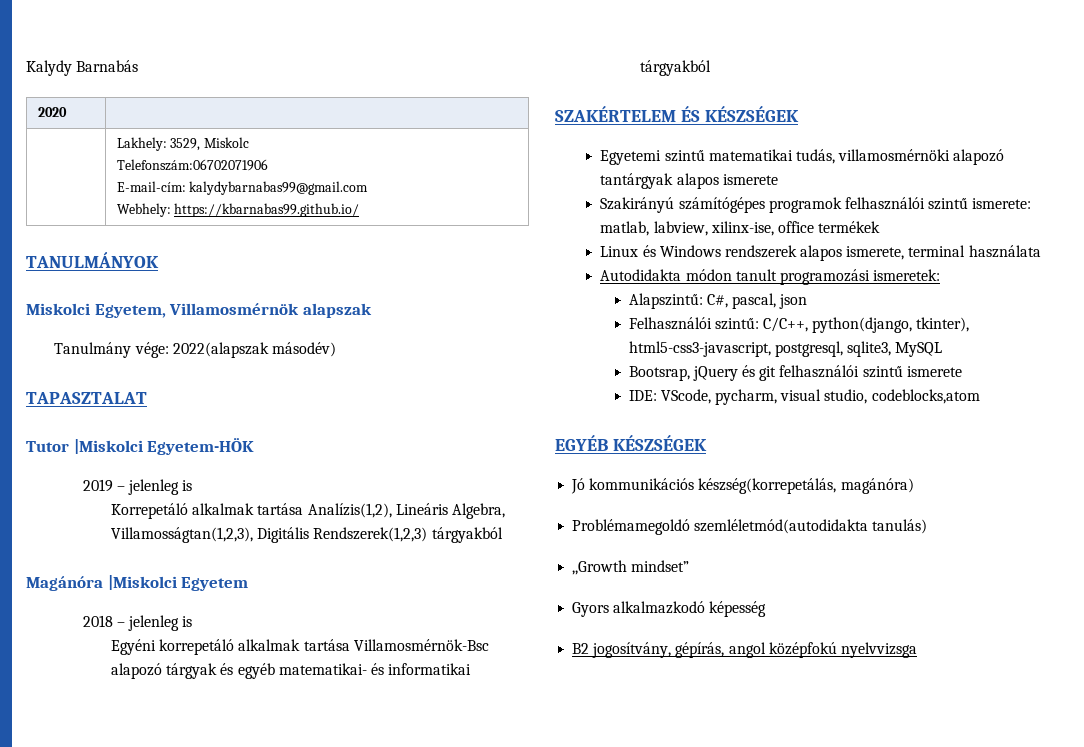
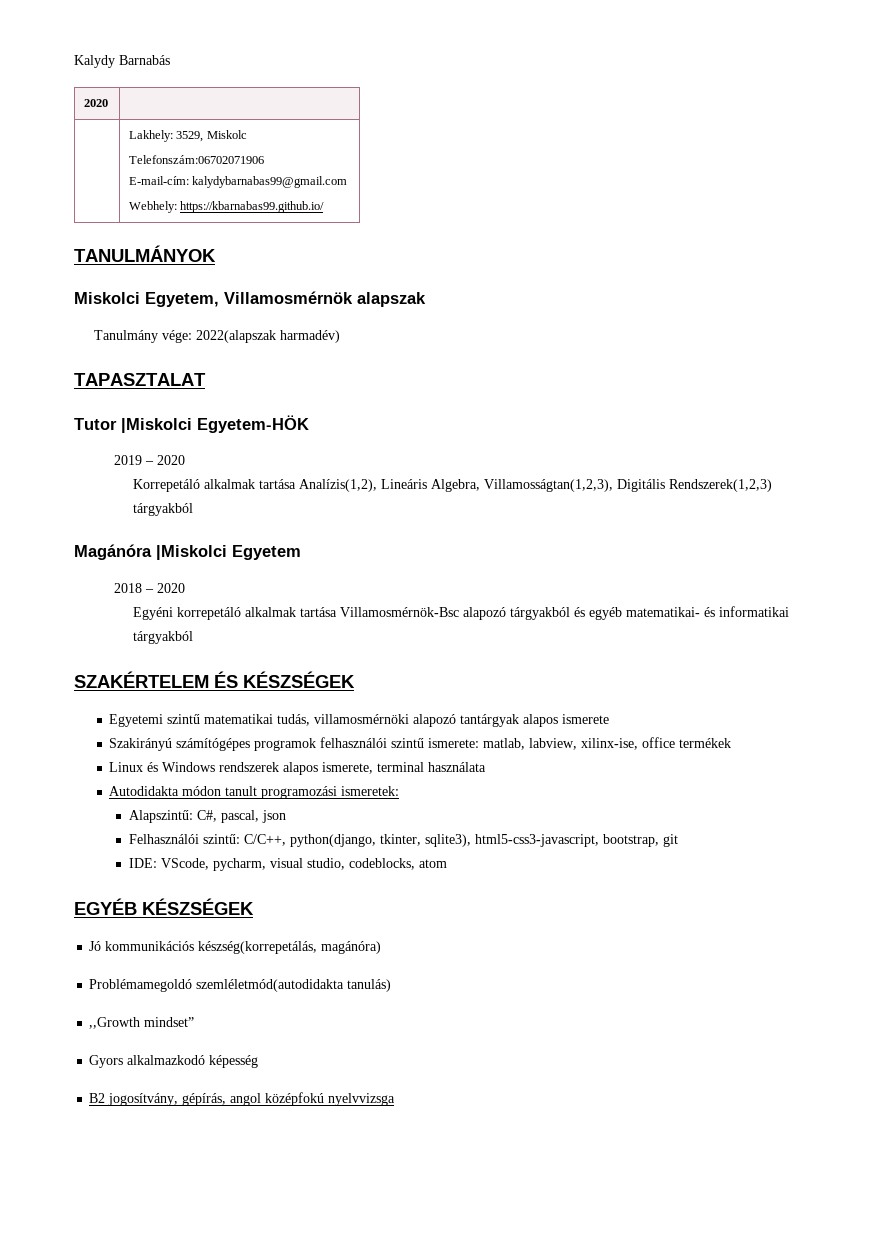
[271,342,336,357] másodév) -> [279,330,340,343] harmadév)
[128,479,193,495] jelenleg is -> [156,455,185,465] 2020
[128,615,193,631] jelenleg is -> [156,583,185,593] 2020
[166,663,218,679] tárgyak -> [510,607,571,620] tárgyakból
[916,317,970,332] [628,341,943,357] [628,365,962,381] tkinter), html5-css3-javascript, postgresql, sqlite3, MySQL // Bootsrap, jQuery és git felhasználói szintű ismerete -> [379,834,678,847] tkinter, sqlite3), html5-css3-javascript, bootstrap, git
[871,389,980,404] codeblocks,atom -> [348,858,447,870] codeblocks, atom

